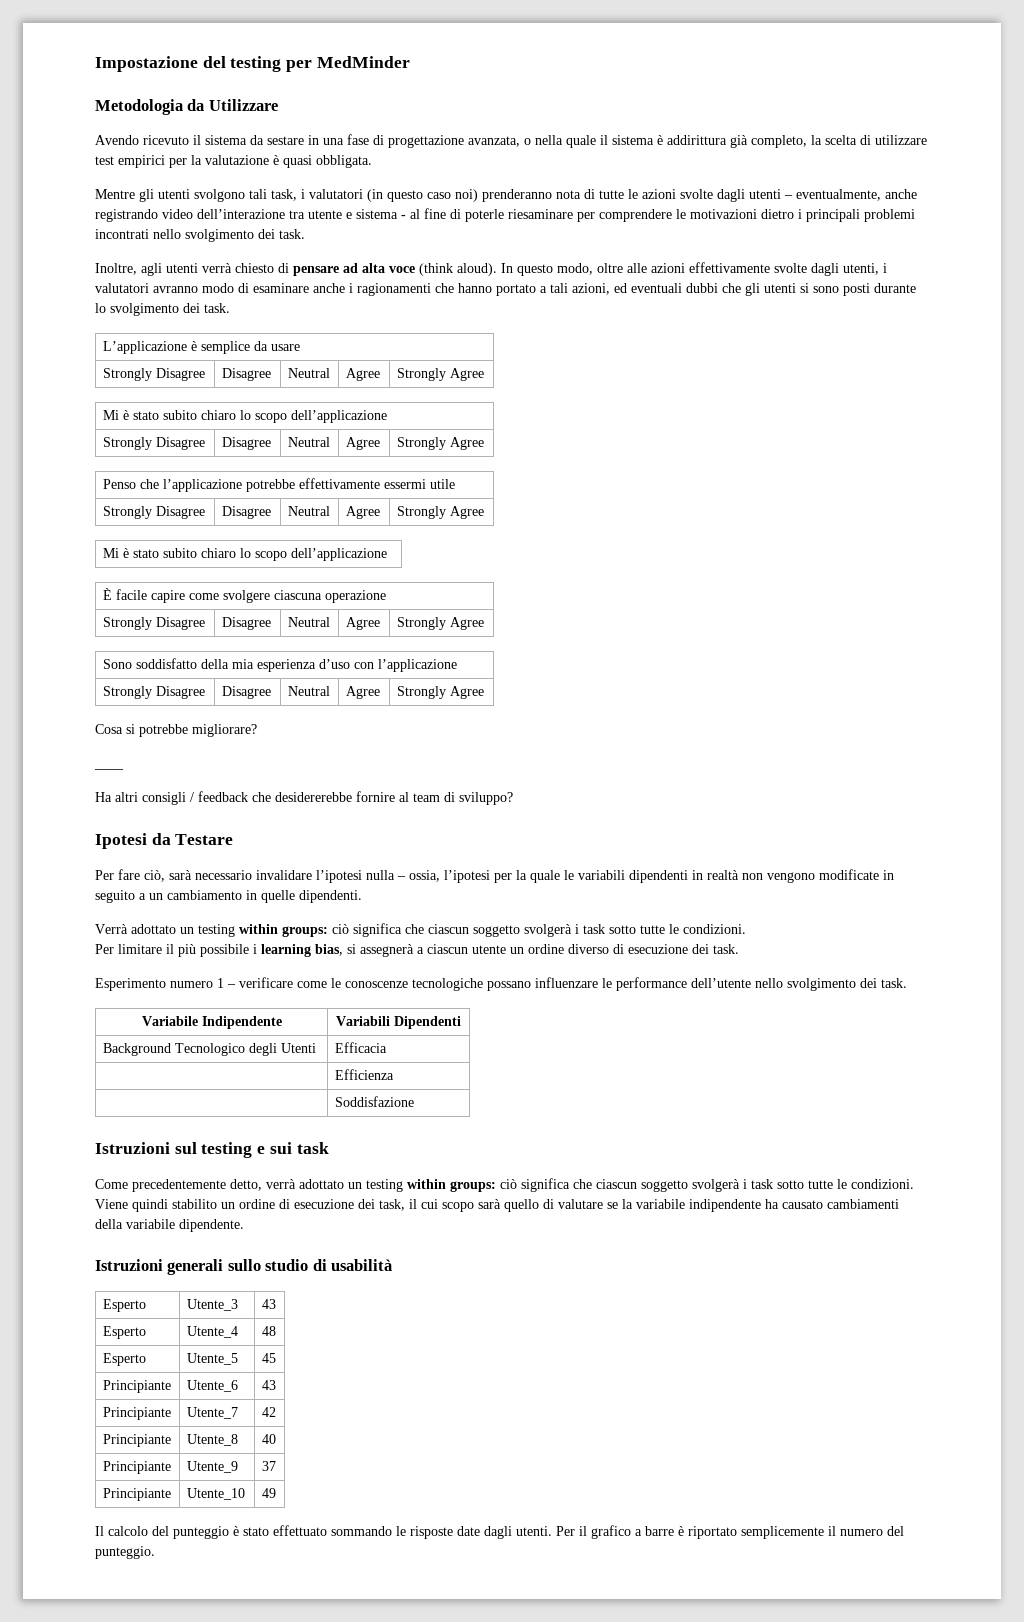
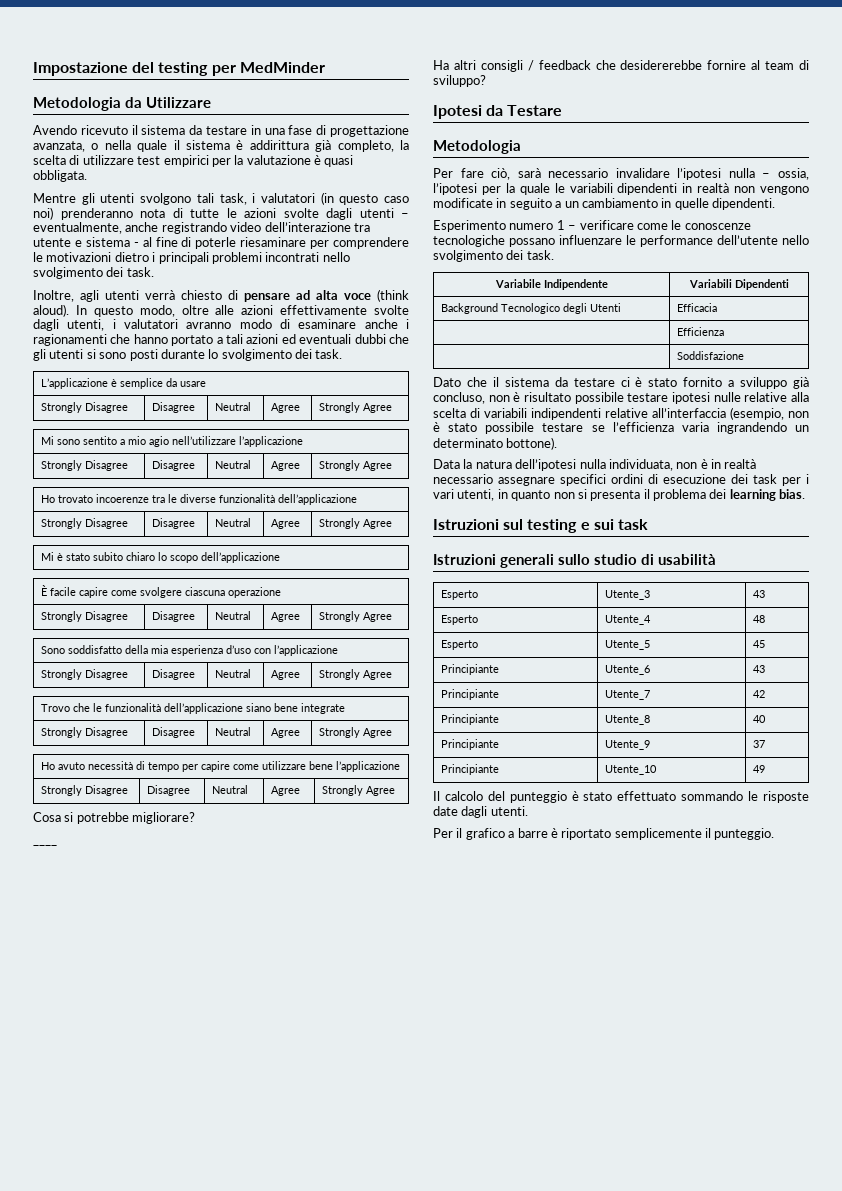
[267,136,304,145] sestare -> [206,126,247,135] testare
[572,283,610,295] azioni, -> [246,334,279,344] azioni
[122,410,387,423] [102,437,205,450] [221,437,271,450] [287,437,330,447] [345,437,380,450] [396,437,484,450] [102,478,455,492] è stato subito chiaro lo scopo dell’applicazione // Strongly Disagree | Disagree | Neutral | Agree | Strongly Agree // Penso che l’applicazione potrebbe effettivamente essermi utile -> [56,436,303,447] [40,460,128,471] [151,460,195,471] [214,460,251,469] [270,461,300,471] [318,460,392,471] [40,494,357,505] sono sentito a mio agio nell’utilizzare l’applicazione // Strongly Disagree | Disagree | Neutral | Agree | Strongly Agree // Ho trovato incoerenze tra le diverse funzionalità dell’applicazione
(484, 692) none -> [40,703,345,714] [40,727,128,738] [151,727,195,738] [214,727,251,736] [270,728,300,738] [318,727,392,738] [40,761,400,772] [40,785,128,796] [146,785,190,796] [211,785,248,794] [270,786,300,796] [321,785,395,796] // Trovo che le funzionalità dell’applicazione siano bene integrate // Strongly Disagree | Disagree | Neutral | Agree | Strongly Agree // Ho avuto necessità di tempo per capire come utilizzare bene l’applicazione // Strongly Disagree | Disagree | Neutral | Agree | Strongly Agree
(234, 839) none -> [433,140,521,154] // Metodologia
[95,923,746,937] [95,944,739,957] // Verrà adottato un testing within groups: ciò significa che ciascun soggetto svolgerà i task sotto tutte le condizioni. // Per limitare il più possibile i learning bias, si assegnerà a ciascun utente un ordine diverso di esecuzione dei task. -> (775, 204) none
(414, 1101) none -> [433,377,809,389] [433,392,809,404] [433,407,809,420] [433,422,809,434] [433,437,558,450] [433,459,757,471] [433,474,809,486] [433,489,806,501] // Dato che il sistema da testare ci è stato fornito a sviluppo già concluso, non è risultato possibile testare ipotesi nulle relative alla scelta di variabili indipendenti relative all’interfaccia (esempio, non è stato possibile testare se l’efficienza varia ingrandendo un determinato bottone). // Data la natura dell’ipotesi nulla individuata, non è in realtà necessario assegnare specifici ordini di esecuzione dei task per i vari utenti, in quanto non si presenta il problema dei learning bias.
[95,1178,914,1192] [95,1199,899,1212] [95,1219,244,1232] // Come precedentemente detto, verrà adottato un testing within groups: ciò significa che ciascun soggetto svolgerà i task sotto tutte le condizioni. Viene quindi stabilito un ordine di esecuzione dei task, il cui scopo sarà quello di valutare se la variabile indipendente ha causato cambiamenti della variabile dipendente. -> (648, 524) none
(552, 1531) none -> (528, 811) //
[840,1526,904,1536] numero del -> (711, 833) none

